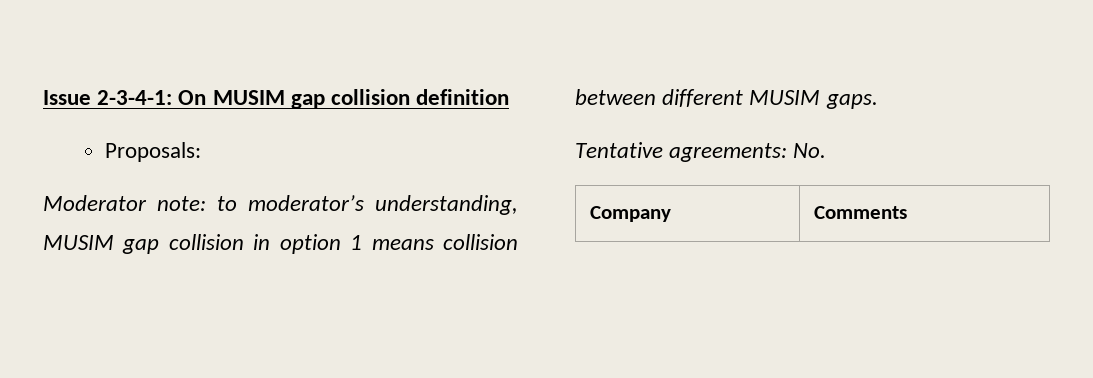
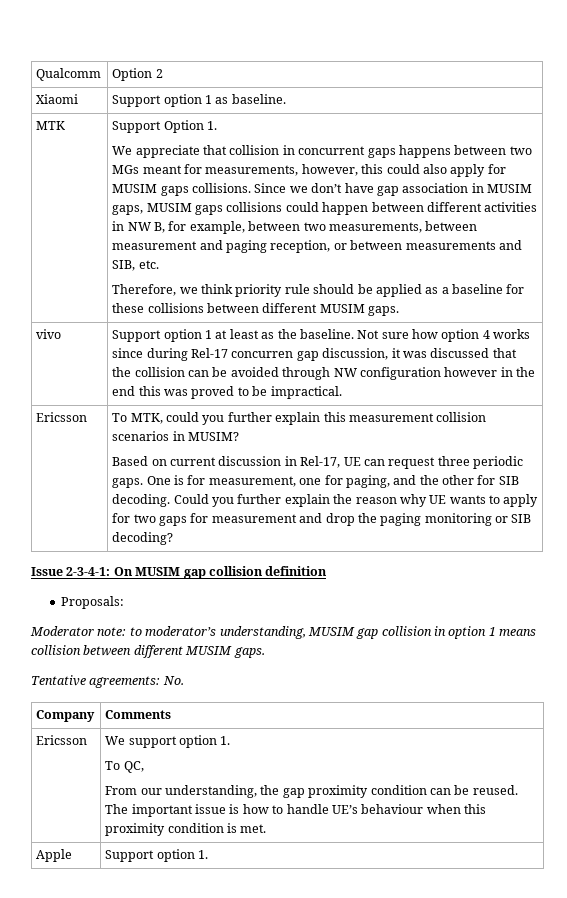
(43, 97) none -> [36,68,102,81] [112,68,163,81] [36,94,79,104] [112,94,286,107] [36,121,66,130] [112,120,217,133] [112,145,532,158] [112,164,506,177] [112,183,532,196] [112,202,538,215] [112,221,478,234] [112,240,522,253] [112,260,159,271] [112,284,525,297] [112,303,400,316] [36,329,62,339] [112,329,531,342] [112,348,517,361] [112,367,535,380] [112,386,342,399] [36,412,88,422] [112,412,487,425] [112,431,239,441] [112,456,523,469] [112,475,519,488] [112,494,539,507] [112,513,532,526] [112,532,174,545] Qualcomm | Option 2 // Xiaomi | Support option 1 as baseline. // MTK | Support Option 1. // We appreciate that collision in concurrent gaps happens between two MGs meant for measurements, however, this could also apply for MUSIM gaps collisions. Since we don’t have gap association in MUSIM gaps, MUSIM gaps collisions could happen between different activities in NW B, for example, between two measurements, between measurement and paging reception, or between measurements and SIB, etc. // Therefore, we think priority rule should be applied as a baseline for these collisions between different MUSIM gaps. // vivo | Support option 1 at least as the baseline. Not sure how option 4 works since during Rel-17 concurren gap discussion, it was discussed that the collision can be avoided through NW configuration however in the end this was proved to be impractical. // Ericsson | To MTK, could you further explain this measurement collision scenarios in MUSIM? // Based on current discussion in Rel-17, UE can request three periodic gaps. One is for measurement, one for paging, and the other for SIB decoding. Could you further explain the reason why UE wants to apply for two gaps for measurement and drop the paging monitoring or SIB decoding? //
(907, 212) none -> [36,735,88,745] [105,735,231,748] [105,761,144,773] [105,785,518,798] [105,804,486,817] [105,823,267,836] [36,849,73,862] [105,849,208,862] // Ericsson | We support option 1. // To QC, // From our understanding, the gap proximity condition can be reused. The important issue is how to handle UE’s behaviour when this proximity condition is met. // Apple | Support option 1.

